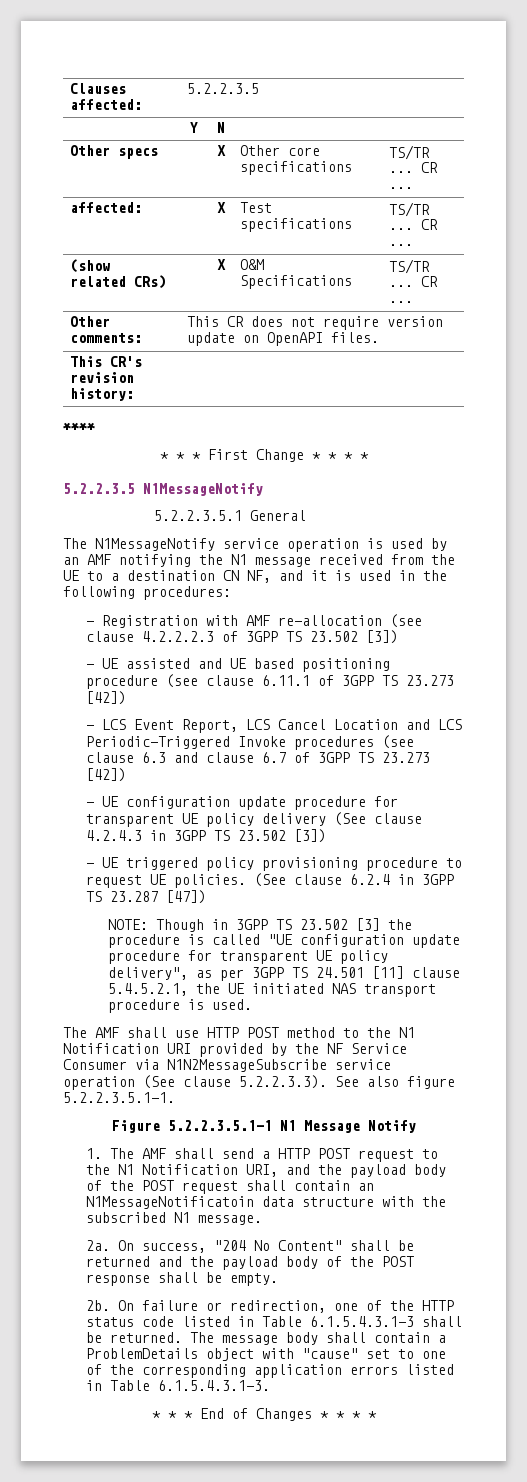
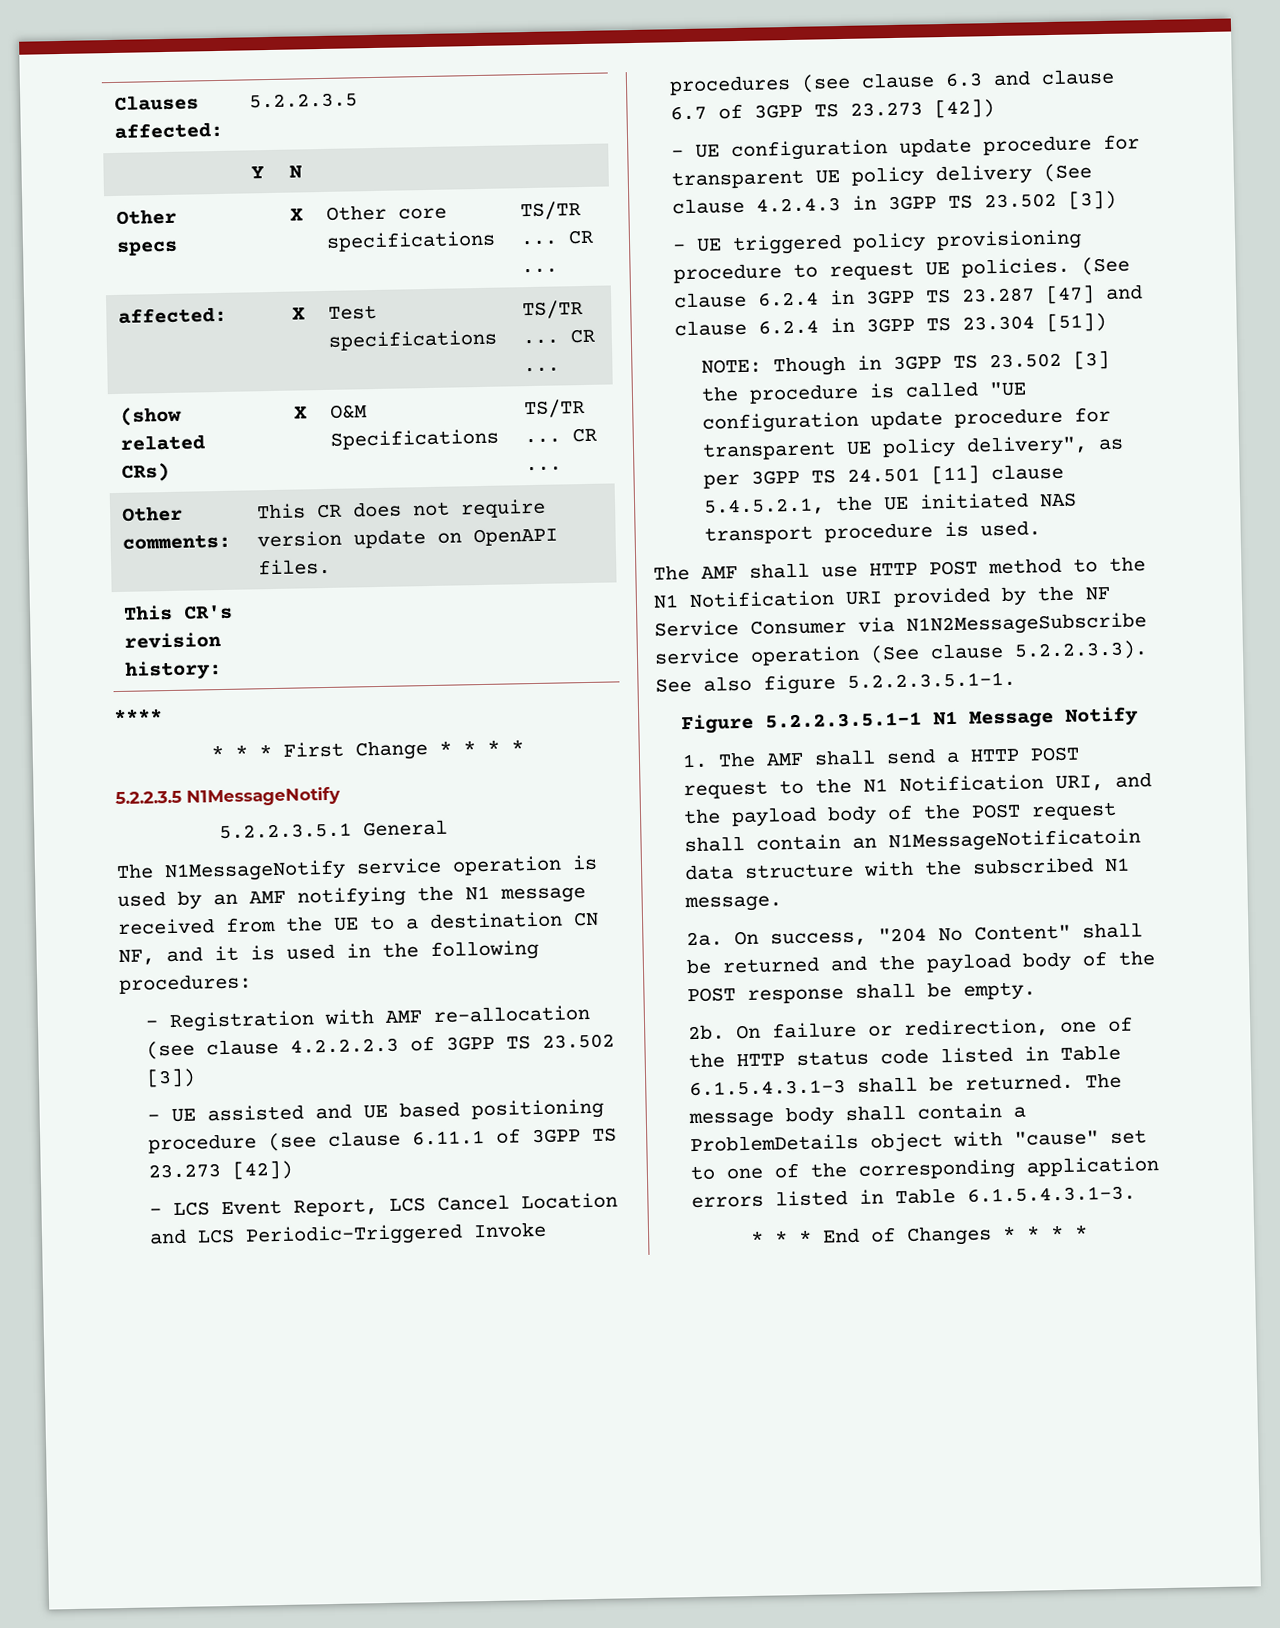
[165,890,206,904] [47]) -> [1044,284,1143,305] [673,312,1107,337] [47] and clause 6.2.4 in 3GPP TS 23.304 [51])

